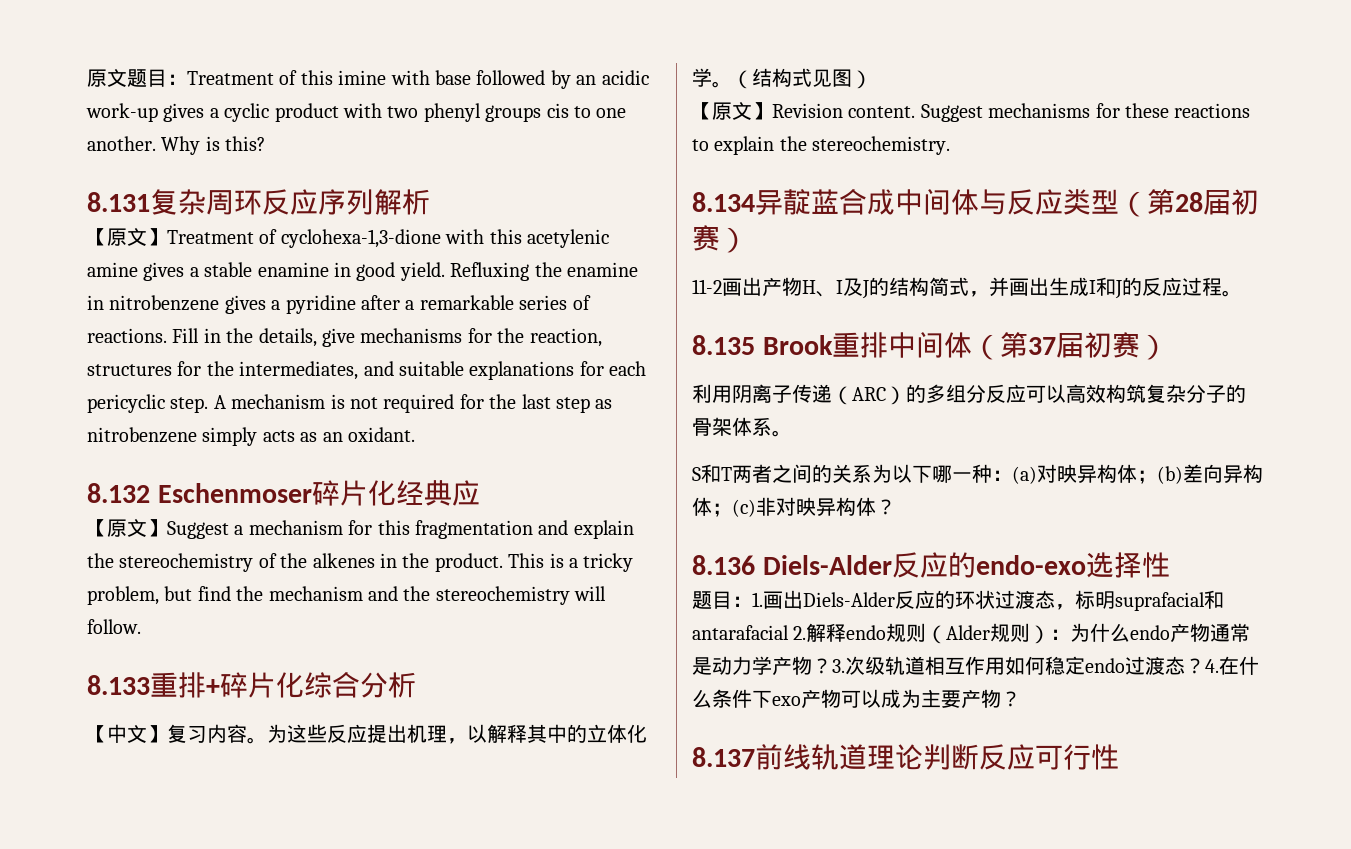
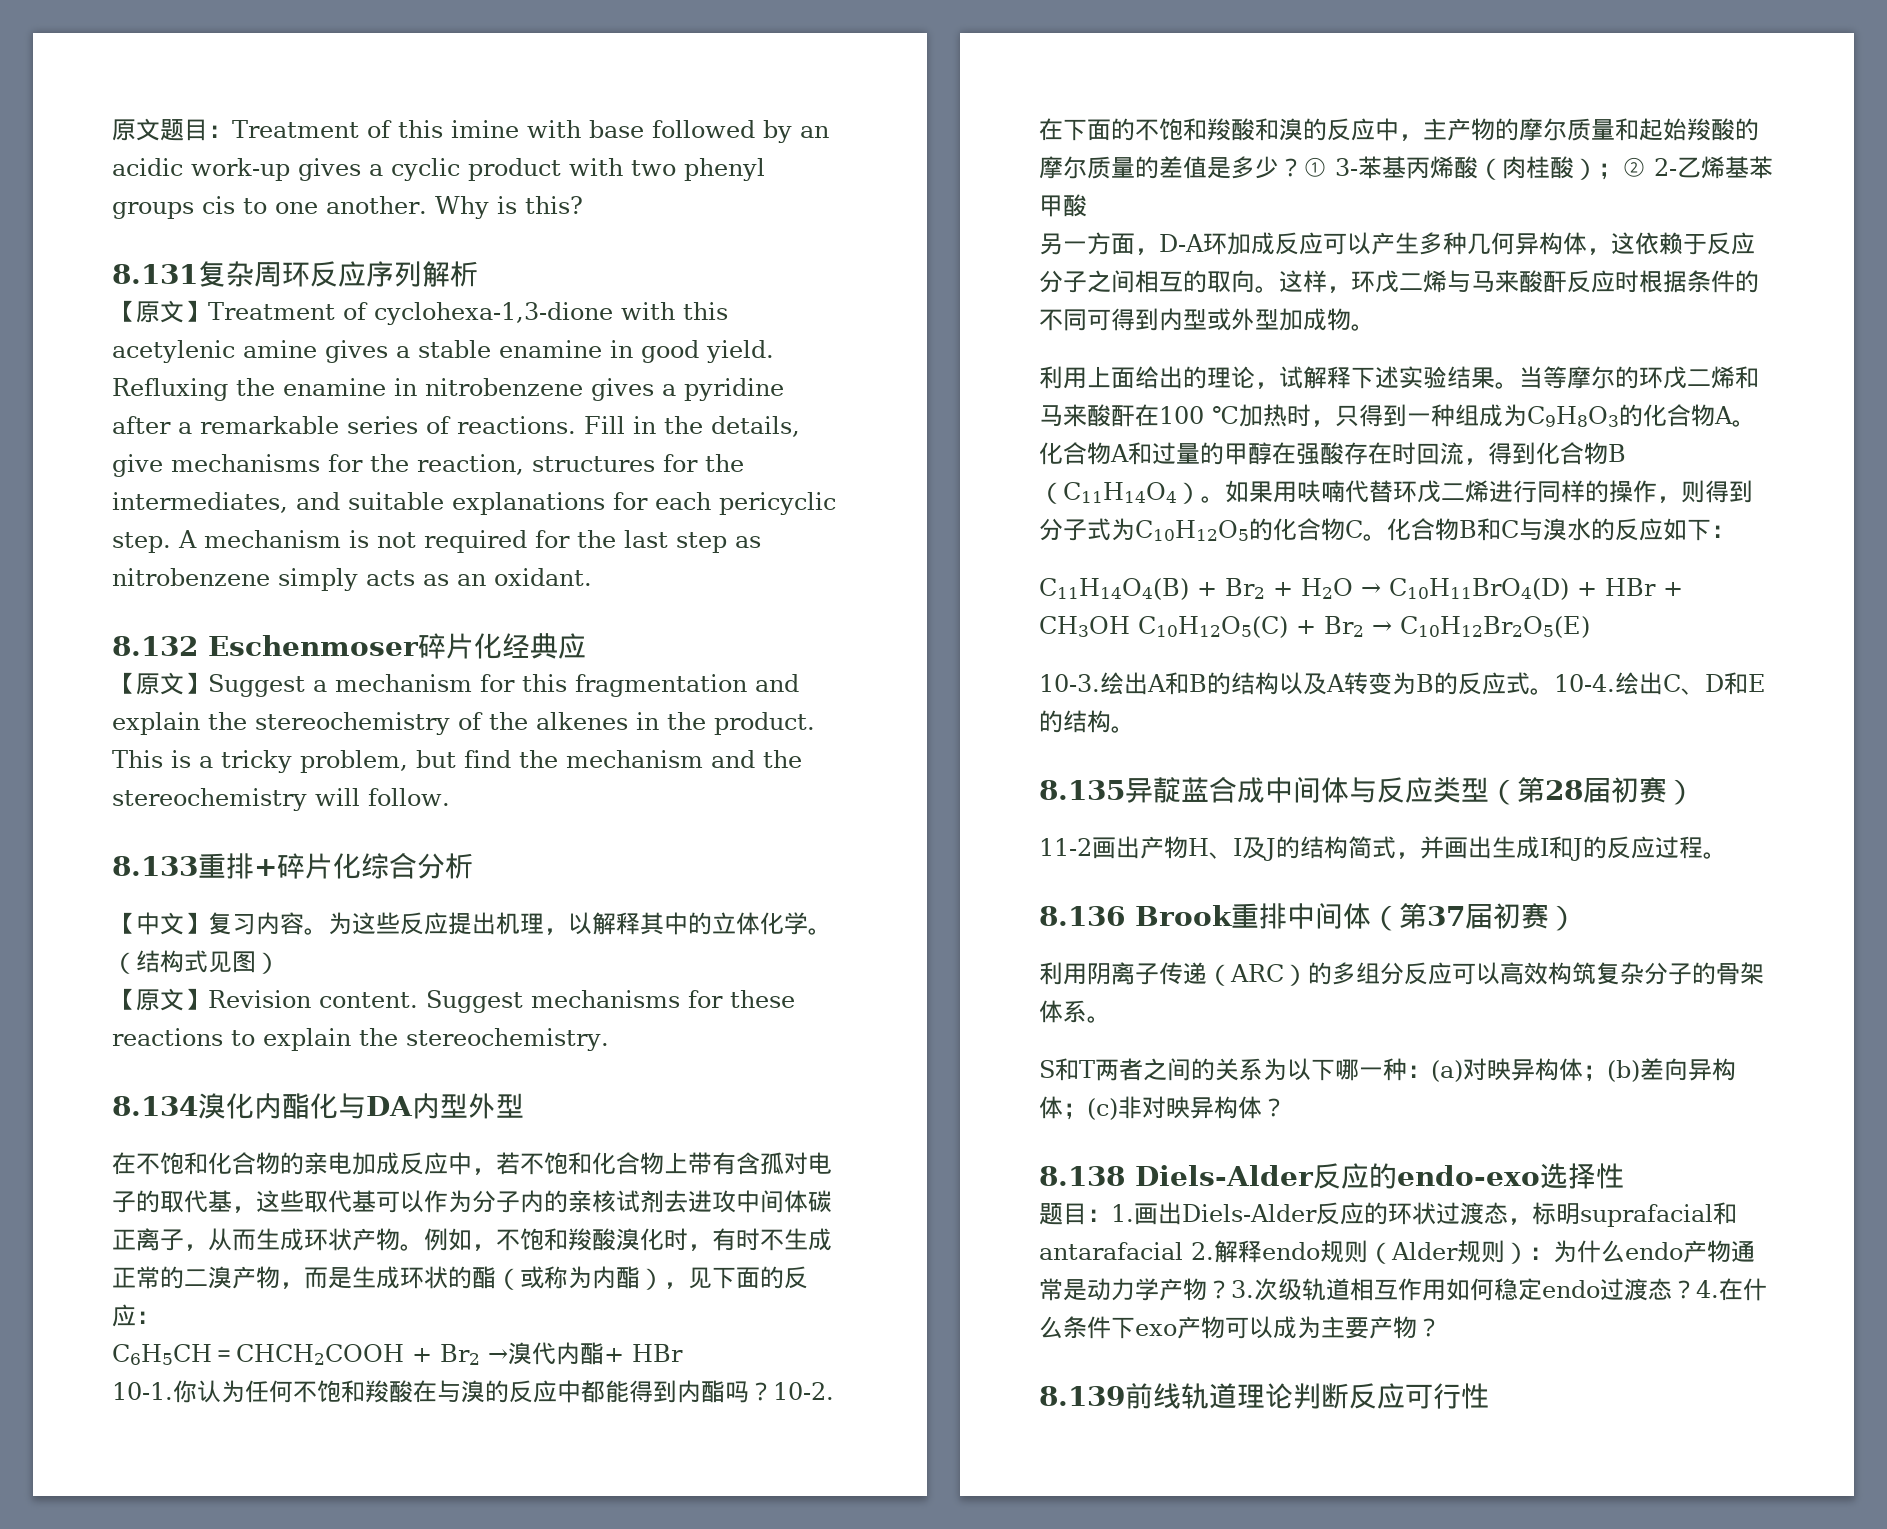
(755, 202) none -> [198,1093,524,1119] [112,1152,832,1175] [112,1190,832,1213] [112,1228,832,1251] [112,1266,808,1290] [112,1304,160,1327] [112,1342,683,1365] [112,1380,834,1403] [1039,118,1759,141] [1039,156,1773,180] [1039,194,1087,217] [1039,232,1755,255] [1039,270,1759,293] [1039,308,1375,331] [1039,366,1759,389] [1039,404,1756,427] [1039,442,1626,465] [1039,480,1753,504] [1039,518,1735,541] [1039,578,1683,600] [1039,616,1590,638] [1039,672,1766,695] [1039,710,1135,733] [1039,780,1125,800] 溴化内酯化与DA内型外型 // 在不饱和化合物的亲电加成反应中，若不饱和化合物上带有含孤对电子的取代基，这些取代基可以作为分子内的亲核试剂去进攻中间体碳正离子，从而生成环状产物。例如，不饱和羧酸溴化时，有时不生成正常的二溴产物，而是生成环状的酯（或称为内酯），见下面的反应： // C6H5CH＝CHCH2COOH + Br2 →溴代内酯+ HBr // 10-1.你认为任何不饱和羧酸在与溴的反应中都能得到内酯吗？10-2.在下面的不饱和羧酸和溴的反应中，主产物的摩尔质量和起始羧酸的摩尔质量的差值是多少？① 3-苯基丙烯酸（肉桂酸）；② 2-乙烯基苯甲酸 // 另一方面，D-A环加成反应可以产生多种几何异构体，这依赖于反应分子之间相互的取向。这样，环戊二烯与马来酸酐反应时根据条件的不同可得到内型或外型加成物。 // 利用上面给出的理论，试解释下述实验结果。当等摩尔的环戊二烯和马来酸酐在100 ℃加热时，只得到一种组成为C9H8O3的化合物A。化合物A和过量的甲醇在强酸存在时回流，得到化合物B（C11H14O4）。如果用呋喃代替环戊二烯进行同样的操作，则得到分子式为C10H12O5的化合物C。化合物B和C与溴水的反应如下： // C11H14O4(B) + Br2 + H2O → C10H11BrO4(D) + HBr + CH3OH C10H12O5(C) + Br2 → C10H12Br2O5(E) // 10-3.绘出A和B的结构以及A转变为B的反应式。10-4.绘出C、D和E的结构。 // 8.135
[692,335,755,355] 8.135 -> [1039,906,1125,926] 8.136
[692,555,755,575] 8.136 -> [1039,1166,1125,1186] 8.138
[692,747,755,767] 8.137 -> [1039,1386,1125,1406] 8.139

